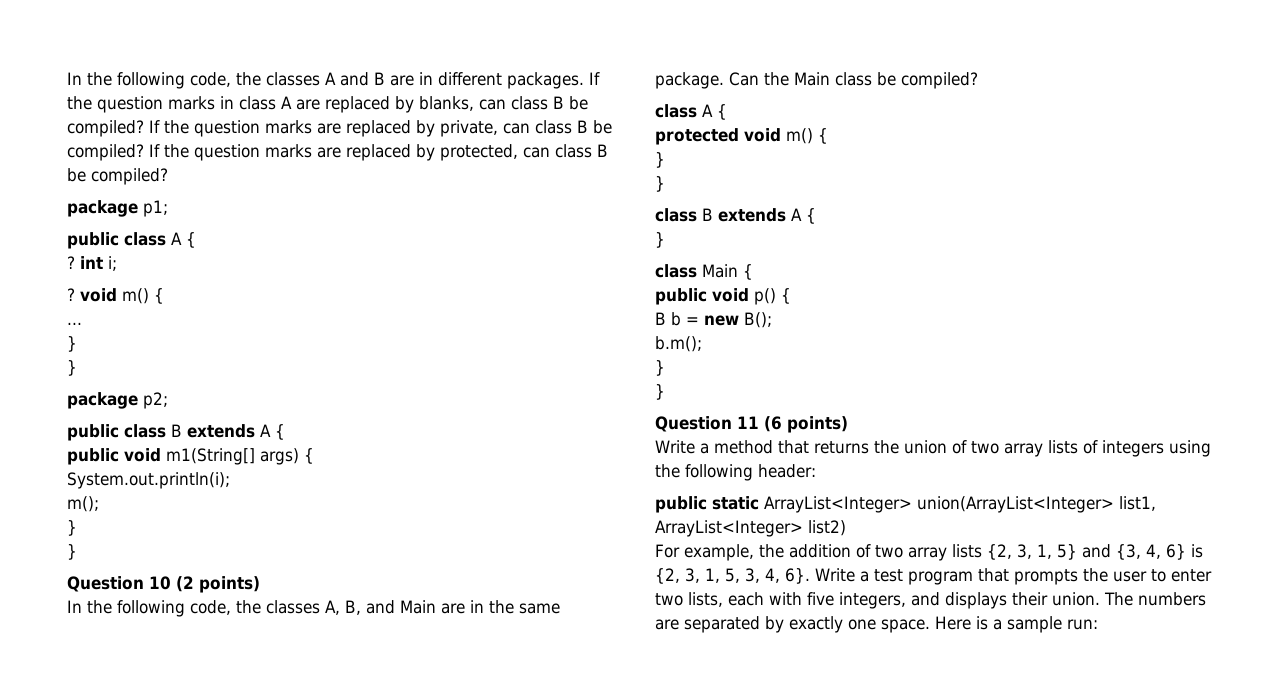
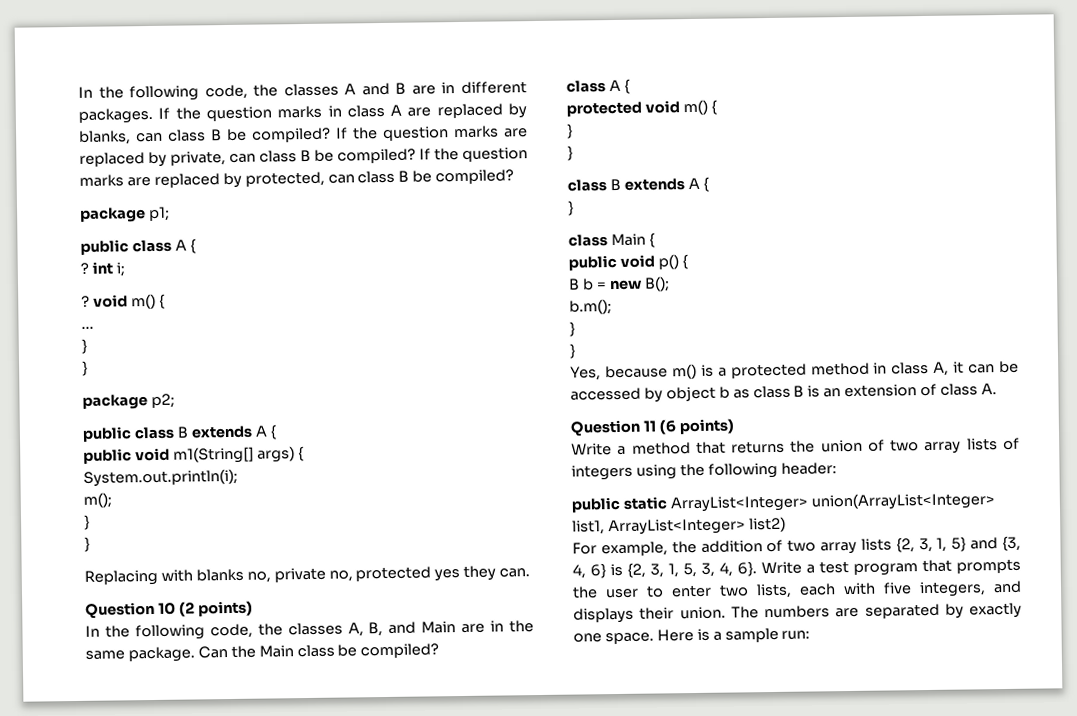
(77, 552) none -> [84,565,531,586] // Replacing with blanks no, private no, protected yes they can.
(665, 392) none -> [570,360,1020,381] [570,383,997,403] // Yes, because m() is a protected method in class A, it can be accessed by object b as class B is an extension of class A.

